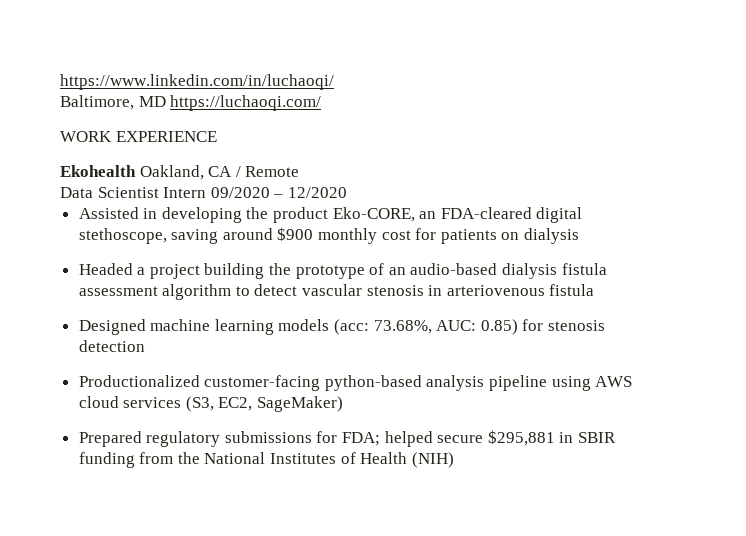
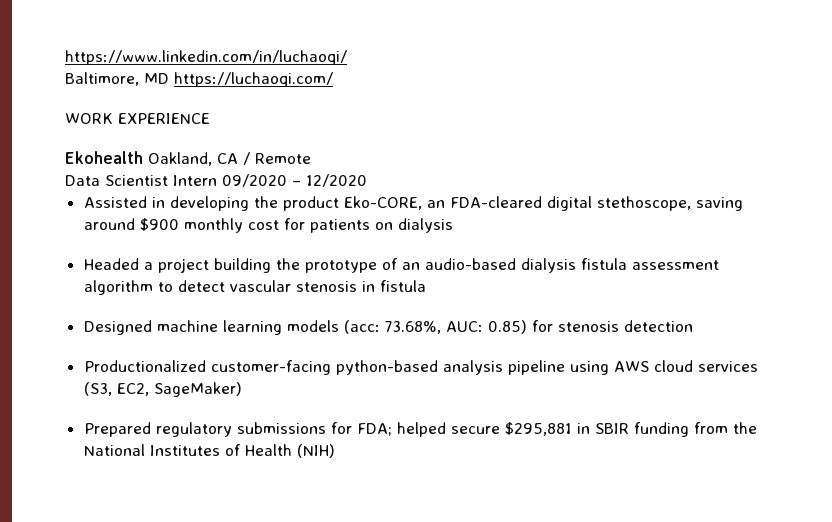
[446,285,545,296] arteriovenous -> (375, 286) none

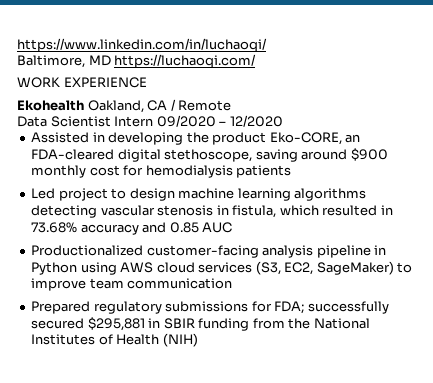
(305, 224) none -> [145,165,233,178] hemodialysis
[374,218,453,233] [83,258,719,273] [83,280,426,295] [83,320,693,335] on dialysis // Headed a project building the prototype of an audio-based dialysis fistula assessment algorithm to detect vascular stenosis in fistula // Designed machine learning models (acc: 73.68%, AUC: 0.85) for stenosis detection -> [31,188,367,201] [31,205,393,218] [31,222,233,235] // Led project to design machine learning algorithms detecting vascular stenosis in fistula, which resulted in 73.68% accuracy and 0.85 AUC
[335,360,438,375] python-based -> (259, 251) none
(565, 367) none -> [374,245,387,255] [31,262,78,275] in Python
(242, 389) none -> [397,262,413,273] [31,278,233,291] to improve team communication
[396,422,500,437] helped secure -> [307,301,389,314] [31,318,85,329] successfully secured

